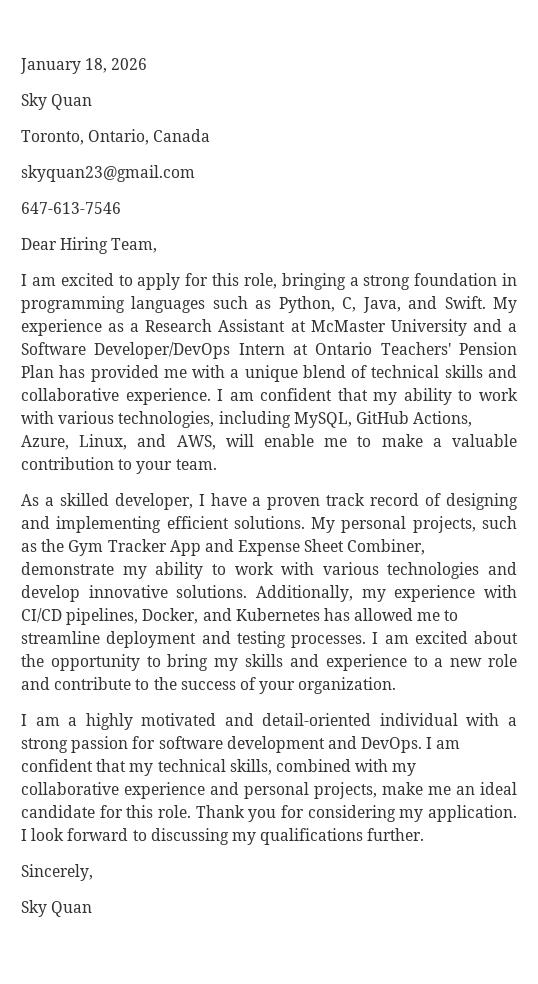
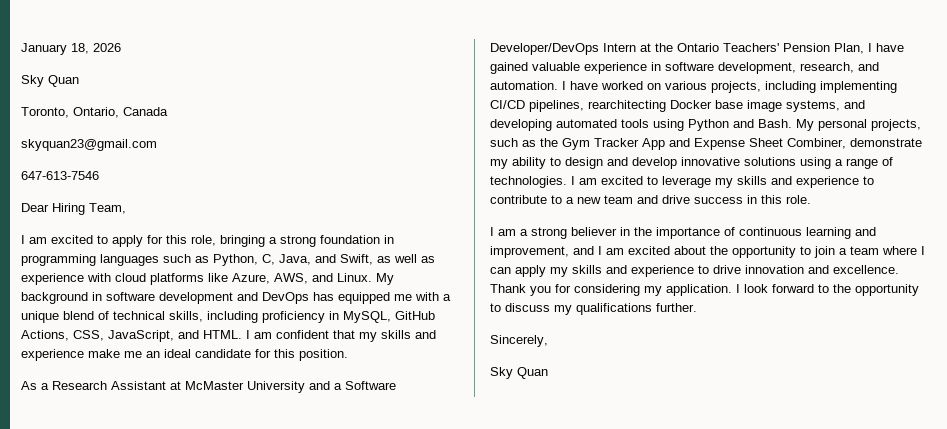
[444,296,518,313] [21,319,125,336] Swift. My experience as -> [340,254,435,265] [21,273,394,285] [21,292,451,304] [21,311,435,323] [21,330,436,342] [21,349,348,361] [21,381,37,390] Swift, as well as experience with cloud platforms like Azure, AWS, and Linux. My background in software development and DevOps has equipped me with a unique blend of technical skills, including proficiency in MySQL, GitHub Actions, CSS, JavaScript, and HTML. I am confident that my skills and experience make me an ideal candidate for this position. // As
(308, 349) none -> [655,43,673,52] the
[21,365,517,382] [21,388,518,405] [21,411,473,428] [21,434,517,450] [21,457,217,474] [21,493,519,510] [21,516,305,533] Plan has provided me with a unique blend of technical skills and collaborative experience. I am confident that my ability to work with various technologies, including MySQL, GitHub Actions, Azure, Linux, and AWS, will enable me to make a valuable contribution to your team. // As a skilled developer, I have a proven track record of designing and implementing efficient solutions. -> [834,43,904,54] [490,62,879,74] [490,81,897,93] [490,100,865,112] [490,119,792,131] Plan, I have gained valuable experience in software development, research, and automation. I have worked on various projects, including implementing CI/CD pipelines, rearchitecting Docker base image systems, and developing automated tools using Python and Bash.
[234,562,517,579] [21,585,517,602] [21,608,459,625] [21,631,366,648] work with various technologies and develop innovative solutions. Additionally, my experience with CI/CD pipelines, Docker, and Kubernetes has allowed me to streamline deployment and testing processes. -> [565,157,893,169] [490,176,874,188] [490,195,811,204] [490,227,876,239] [490,246,594,258] design and develop innovative solutions using a range of technologies. I am excited to leverage my skills and experience to contribute to a new team and drive success in this role. // I am a strong believer in the importance of continuous learning and improvement, and
[167,654,517,671] [21,677,397,694] [21,713,517,730] [21,736,461,753] [21,759,417,776] [21,782,517,799] [21,805,191,818] bring my skills and experience to a new role and contribute to the success of your organization. // I am a highly motivated and detail-oriented individual with a strong passion for software development and DevOps. I am confident that my technical skills, combined with my collaborative experience and personal projects, make me an ideal candidate for this role. -> [814,246,925,258] [490,265,899,277] join a team where I can apply my skills and experience to drive innovation and excellence.
[150,828,229,845] discussing -> [833,284,919,296] [490,303,550,312] the opportunity to discuss

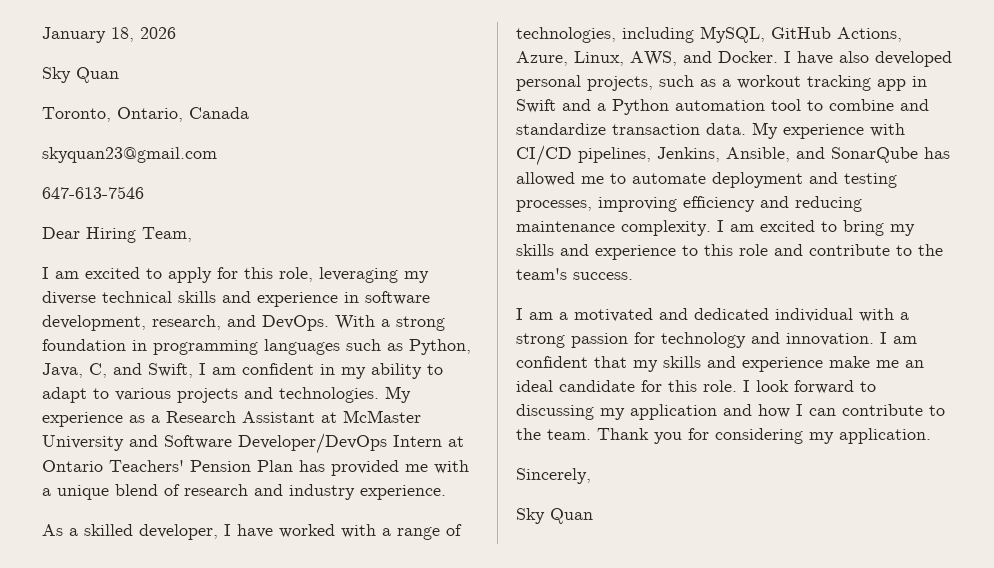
[220,235,265,247] bringing -> [319,267,429,283] [42,291,430,307] [42,315,375,331] leveraging my diverse technical skills and experience in software development, research, and DevOps. With
[262,254,435,265] [21,273,394,285] [21,292,390,304] C, Java, and Swift, as well as experience with cloud platforms like Azure, AWS, and Linux. My background in software development and DevOps has equipped -> [42,363,443,379] [42,386,411,403] [42,410,421,427] [42,433,464,454] [42,460,399,476] Java, C, and Swift, I am confident in my ability to adapt to various projects and technologies. My experience as a Research Assistant at McMaster University and Software Developer/DevOps Intern at Ontario Teachers' Pension Plan has provided
[113,311,435,323] [21,330,242,342] technical skills, including proficiency in MySQL, GitHub Actions, CSS, JavaScript, and HTML. -> [184,484,446,500] [42,524,462,540] [516,26,902,43] [516,51,952,67] [516,75,927,91] [516,99,929,115] [516,122,905,139] [516,145,950,166] [516,172,897,188] [516,196,862,212] [516,220,915,236] [516,244,943,260] [516,268,633,280] [516,308,909,322] [516,332,874,348] research and industry experience. // As a skilled developer, I have worked with a range of technologies, including MySQL, GitHub Actions, Azure, Linux, AWS, and Docker. I have also developed personal projects, such as a workout tracking app in Swift and a Python automation tool to combine and standardize transaction data. My experience with CI/CD pipelines, Jenkins, Ansible, and SonarQube has allowed me to automate deployment and testing processes, improving efficiency and reducing maintenance complexity. I am excited to bring my skills and experience to this role and contribute to the team's success. // I am a motivated and dedicated individual with a strong passion for technology and innovation.
[299,349,348,361] [21,381,396,393] [490,43,904,55] [490,62,879,74] [490,81,897,93] [490,100,865,112] [490,119,921,131] [490,138,922,150] [490,157,893,169] [490,176,874,188] [490,195,811,204] [490,227,876,239] [490,246,925,258] [490,265,899,277] position. // As a Research Assistant at McMaster University and a Software Developer/DevOps Intern at the Ontario Teachers' Pension Plan, I have gained valuable experience in software development, research, and automation. I have worked on various projects, including implementing CI/CD pipelines, rearchitecting Docker base image systems, and developing automated tools using Python and Bash. My personal projects, such as the Gym Tracker App and Expense Sheet Combiner, demonstrate my ability to design and develop innovative solutions using a range of technologies. I am excited to leverage my skills and experience to contribute to a new team and drive success in this role. // I am a strong believer in the importance of continuous learning and improvement, and I am excited about the opportunity to join a team where I can apply my skills and experience to drive innovation and excellence. -> [703,380,876,394] [516,404,945,420] [516,428,591,440] role. I look forward to discussing my application and how I can contribute to the team.
[736,284,919,296] [490,303,697,315] I look forward to the opportunity to discuss my qualifications further. -> (931, 436) none

